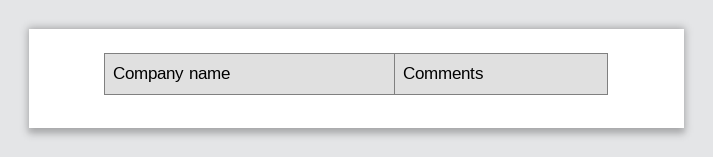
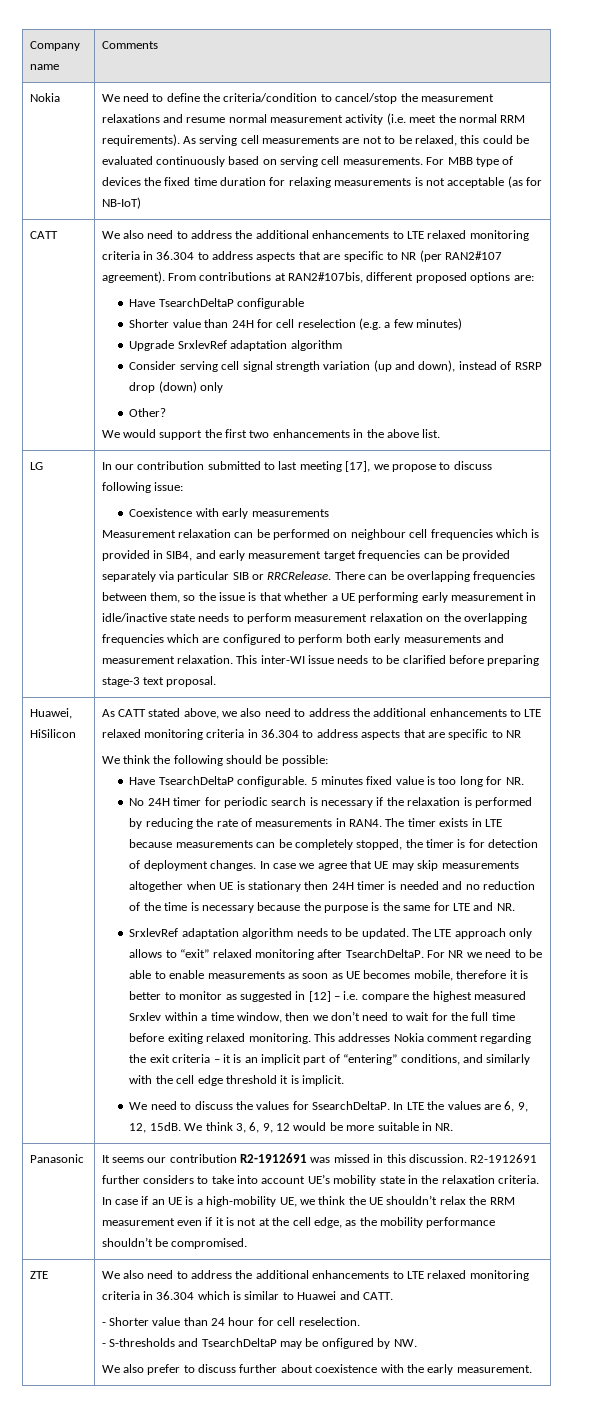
(484, 73) none -> [29,93,60,102] [101,93,494,104] [101,113,526,125] [101,134,530,146] [101,156,514,167] [101,176,543,188] [101,197,141,209] [29,231,58,239] [101,230,529,241] [101,250,503,262] [101,271,534,283] [129,298,305,309] [129,318,463,330] [129,340,342,351] [129,360,542,372] [129,381,224,393] [129,408,167,417] [101,429,441,440] [29,462,43,470] [101,461,492,472] [101,482,183,493] [129,508,329,519] [101,529,540,540] [101,550,511,561] [101,571,536,582] [101,592,537,603] [101,613,527,624] [101,634,504,645] [101,655,540,666] [101,676,217,687] [29,708,72,719] [29,729,76,738] [101,708,542,719] [101,729,522,740] [101,755,328,766] [129,776,524,787] [129,797,532,808] [129,818,502,829] [129,839,539,850] [129,860,519,871] [129,881,535,892] [129,902,515,913] [129,928,533,939] [129,949,542,960] [129,970,528,981] [129,991,526,1002] [129,1011,515,1023] [129,1033,532,1044] [129,1054,531,1065] [129,1075,345,1086] [129,1101,528,1112] [129,1122,454,1133] [29,1154,84,1163] [101,1153,538,1163] [101,1174,540,1186] [101,1195,515,1207] [101,1217,496,1228] [101,1237,248,1249] [29,1271,48,1279] [101,1270,529,1281] [101,1291,393,1300] [101,1317,360,1326] [101,1338,417,1349] [101,1364,532,1375] // Nokia | We need to define the criteria/condition to cancel/stop the measurement relaxations and resume normal measurement activity (i.e. meet the normal RRM requirements). As serving cell measurements are not to be relaxed, this could be evaluated continuously based on serving cell measurements. For MBB type of devices the fixed time duration for relaxing measurements is not acceptable (as for NB-IoT) // CATT | We also need to address the additional enhancements to LTE relaxed monitoring criteria in 36.304 to address aspects that are specific to NR (per RAN2#107 agreement). From contributions at RAN2#107bis, different proposed options are: // Have TsearchDeltaP configurable // Shorter value than 24H for cell reselection (e.g. a few minutes) // Upgrade SrxlevRef adaptation algorithm // Consider serving cell signal strength variation (up and down), instead of RSRP drop (down) only // Other? // We would support the first two enhancements in the above list. // LG | In our contribution submitted to last meeting [17], we propose to discuss following issue: // Coexistence with early measurements // Measurement relaxation can be performed on neighbour cell frequencies which is provided in SIB4, and early measurement target frequencies can be provided separately via particular SIB or RRCRelease. There can be overlapping frequencies between them, so the issue is that whether a UE performing early measurement in idle/inactive state needs to perform measurement relaxation on the overlapping frequencies which are configured to perform both early measurements and measurement relaxation. This inter-WI issue needs to be clarified before preparing stage-3 text proposal. // Huawei, HiSilicon | As CATT stated above, we also need to address the additional enhancements to LTE relaxed monitoring criteria in 36.304 to address aspects that are specific to NR // We think the following should be possible: // Have TsearchDeltaP configurable. 5 minutes fixed value is too long for NR. // No 24H timer for periodic search is necessary if the relaxation is performed by reducing the rate of measurements in RAN4. The timer exists in LTE because measurements can be completely stopped, the timer is for detection of deployment changes. In case we agree that UE may skip measurements altogether when UE is stationary then 24H timer is needed and no reduction of the time is necessary because the purpose is the same for LTE and NR. // SrxlevRef adaptation algorithm needs to be updated. The LTE approach only allows to “exit” relaxed monitoring after TsearchDeltaP. For NR we need to be able to enable measurements as soon as UE becomes mobile, therefore it is better to monitor as suggested in [12] – i.e. compare the highest measured Srxlev within a time window, then we don’t need to wait for the full time before exiting relaxed monitoring. This addresses Nokia comment regarding the exit criteria – it is an implicit part of “entering” conditions, and similarly with the cell edge threshold it is implicit. // We need to discuss the values for SsearchDeltaP. In LTE the values are 6, 9, 12, 15dB. We think 3, 6, 9, 12 would be more suitable in NR. // Panasonic | It seems our contribution R2-1912691 was missed in this discussion. R2-1912691 further considers to take into account UE’s mobility state in the relaxation criteria. In case if an UE is a high-mobility UE, we think the UE shouldn’t relax the RRM measurement even if it is not at the cell edge, as the mobility performance shouldn’t be compromised. // ZTE | We also need to address the additional enhancements to LTE relaxed monitoring criteria in 36.304 which is similar to Huawei and CATT. // - Shorter value than 24 hour for cell reselection. // - S-thresholds and TsearchDeltaP may be onfigured by NW. // We also prefer to discuss further about coexistence with the early measurement.

